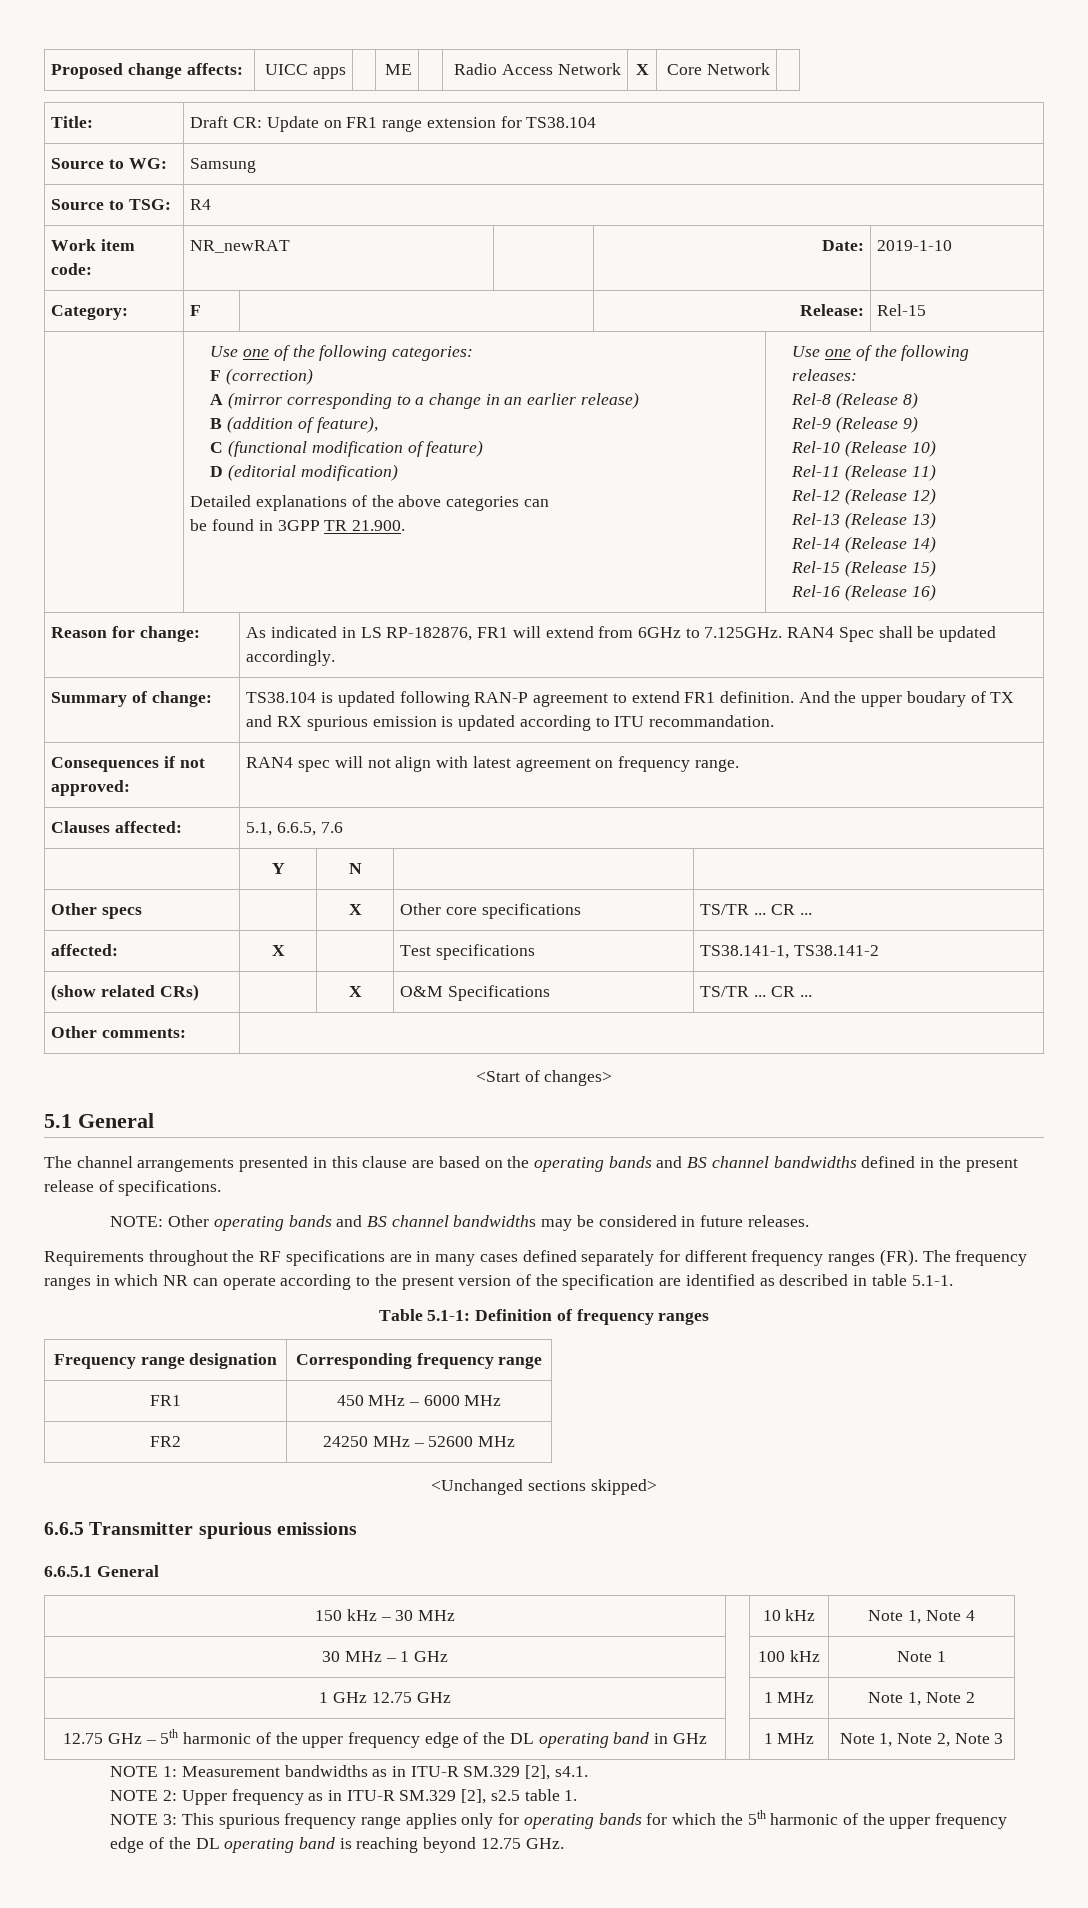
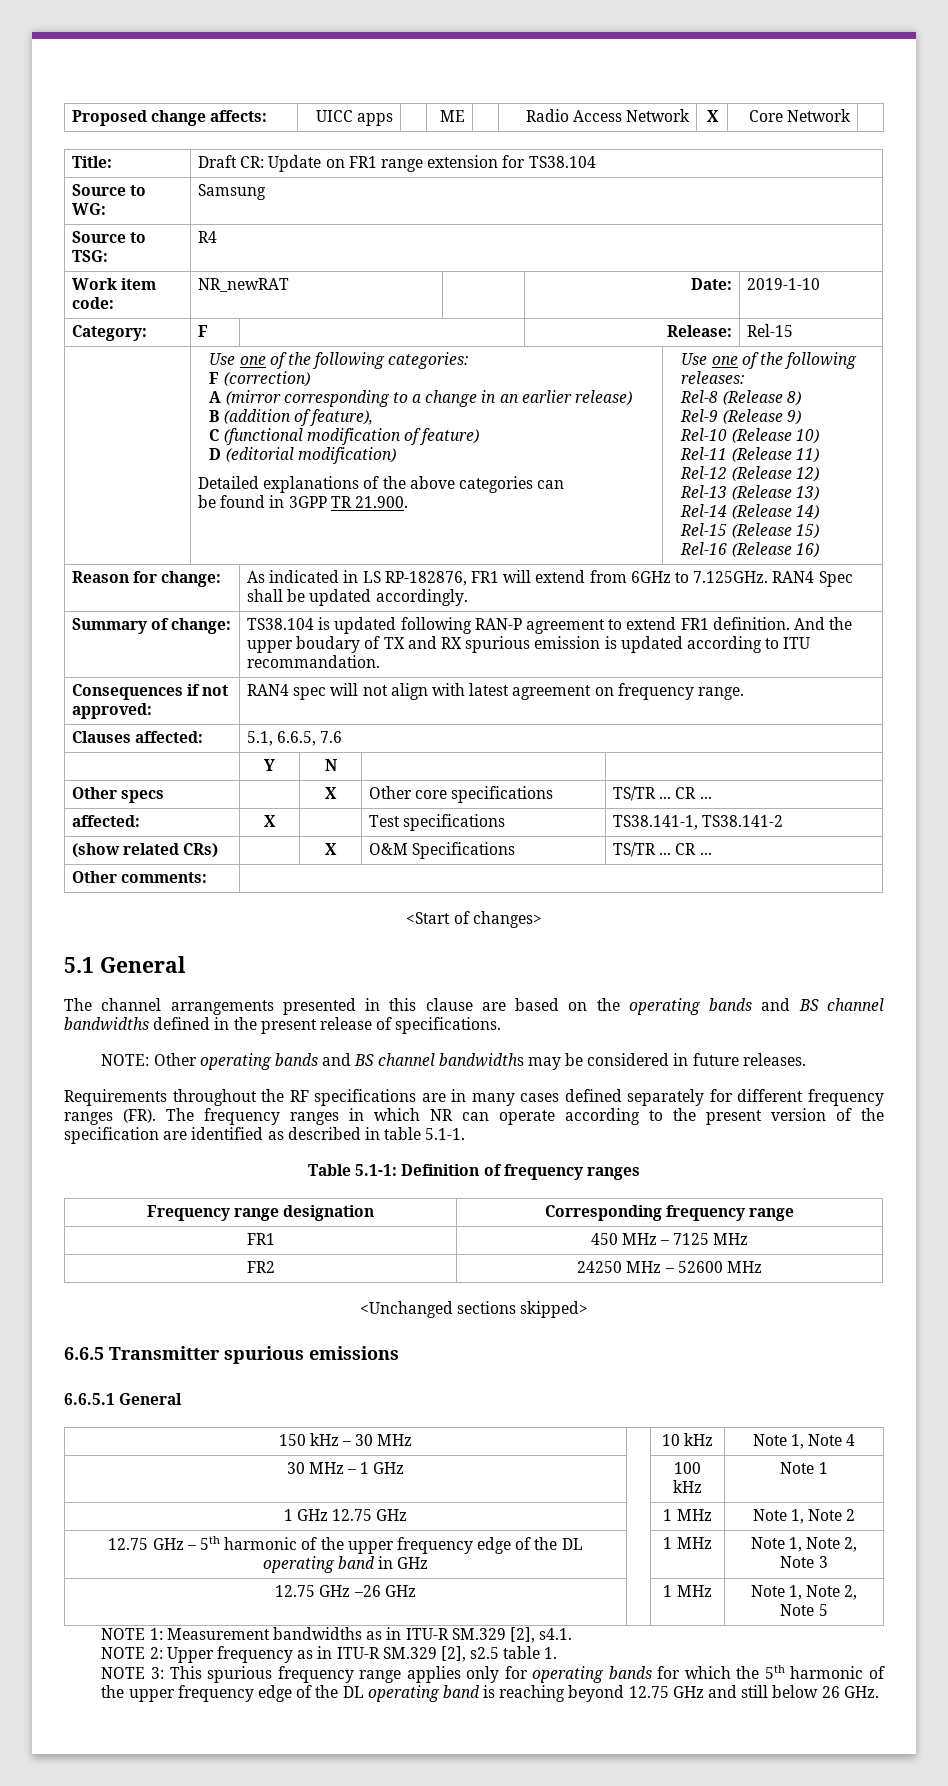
[423,1395,460,1406] 6000 -> [673,1233,710,1245] 7125
(1004, 1738) none -> [275,1585,416,1597] [663,1585,712,1597] [750,1585,858,1600] [780,1604,828,1616] // 12.75 GHz –26 GHz | | 1 MHz | Note 1, Note 2, Note 5
(521, 1843) none -> [672,1685,840,1698] GHz and still below 26

